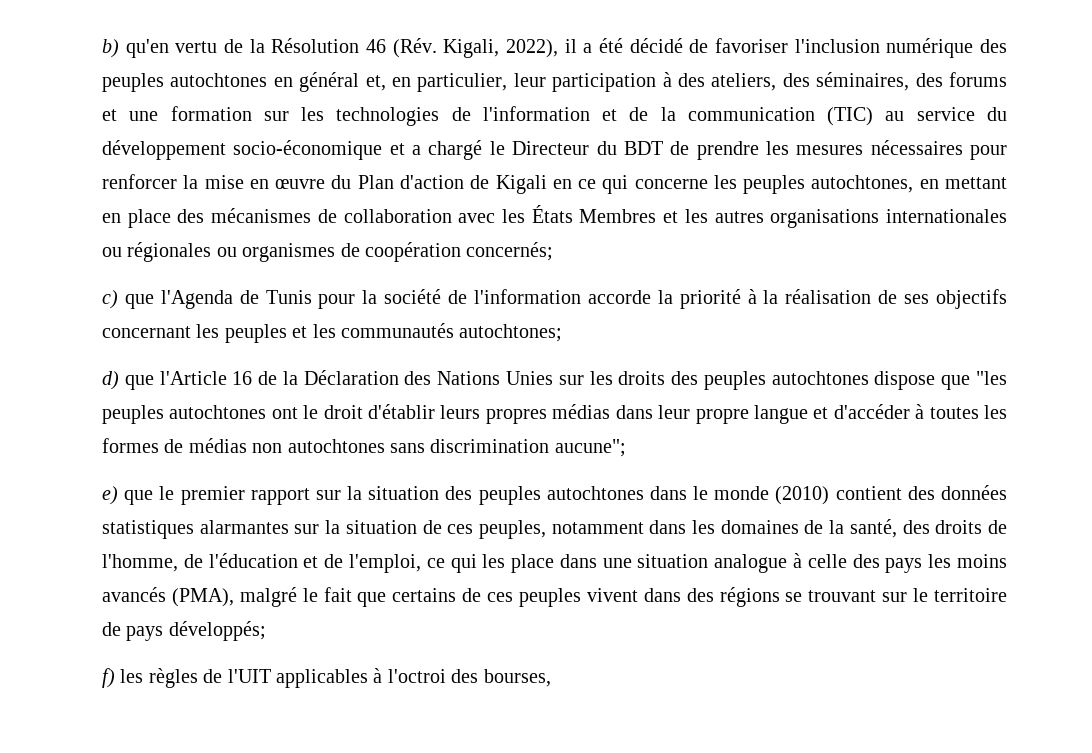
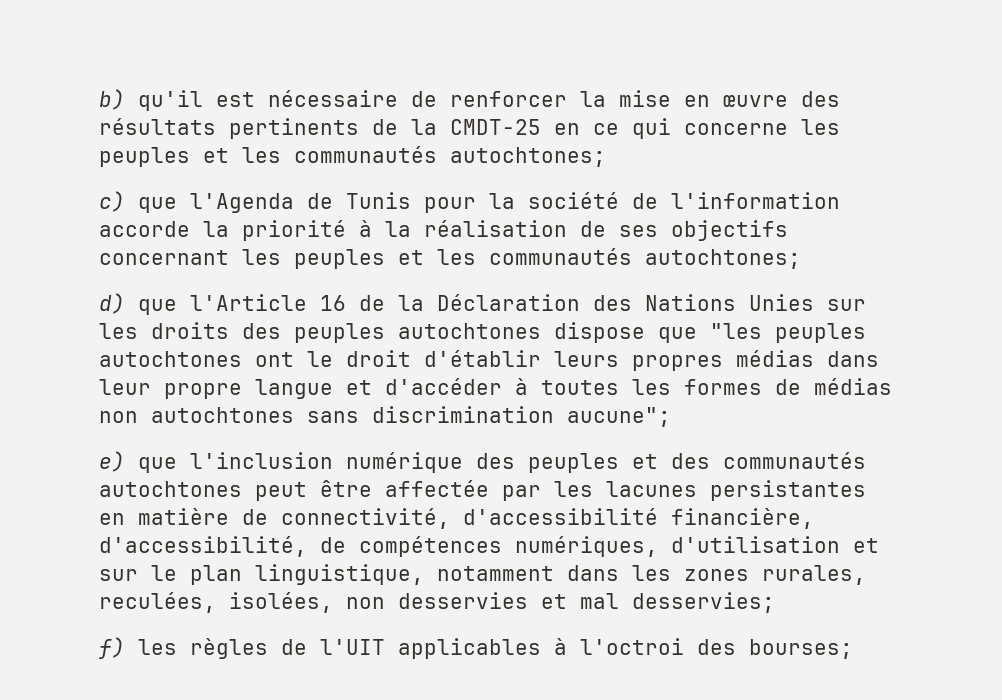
[125,38,1007,58] [102,72,1007,92] [102,106,1007,126] [102,140,1008,160] qu'en vertu de la Résolution 46 (Rév. Kigali, 2022), il a été décidé de favoriser l'inclusion numérique des peuples autochtones en général et, en particulier, leur participation à des ateliers, des séminaires, des forums et une formation sur les technologies de l'information et de la communication (TIC) au service du développement socio-économique et a chargé le Directeur du BDT de prendre les mesures nécessaires pour -> [138,90,437,111] qu'il est nécessaire de
[331,175,547,194] du Plan d'action de Kigali -> [801,91,840,107] [99,118,541,139] des résultats pertinents de la CMDT-25
[811,175,1008,193] [102,205,1007,228] [102,242,554,262] autochtones, en mettant en place des mécanismes de collaboration avec les États Membres et les autres organisations internationales ou régionales ou organismes de coopération concernés; -> [203,146,606,167] et les communautés autochtones;
[159,485,1007,505] [102,519,1008,539] [102,553,1007,573] [102,587,1008,607] [102,621,266,641] le premier rapport sur la situation des peuples autochtones dans le monde (2010) contient des données statistiques alarmantes sur la situation de ces peuples, notamment dans les domaines de la santé, des droits de l'homme, de l'éducation et de l'emploi, ce qui les place dans une situation analogue à celle des pays les moins avancés (PMA), malgré le fait que certains de ces peuples vivent dans des régions se trouvant sur le territoire de pays développés; -> [190,452,866,473] [99,480,866,501] [99,508,814,529] [99,536,879,557] [99,564,866,585] [99,592,775,613] l'inclusion numérique des peuples et des communautés autochtones peut être affectée par les lacunes persistantes en matière de connectivité, d'accessibilité financière, d'accessibilité, de compétences numériques, d'utilisation et sur le plan linguistique, notamment dans les zones rurales, reculées, isolées, non desservies et mal desservies;
[483,669,551,687] bourses, -> [749,639,853,659] bourses;

